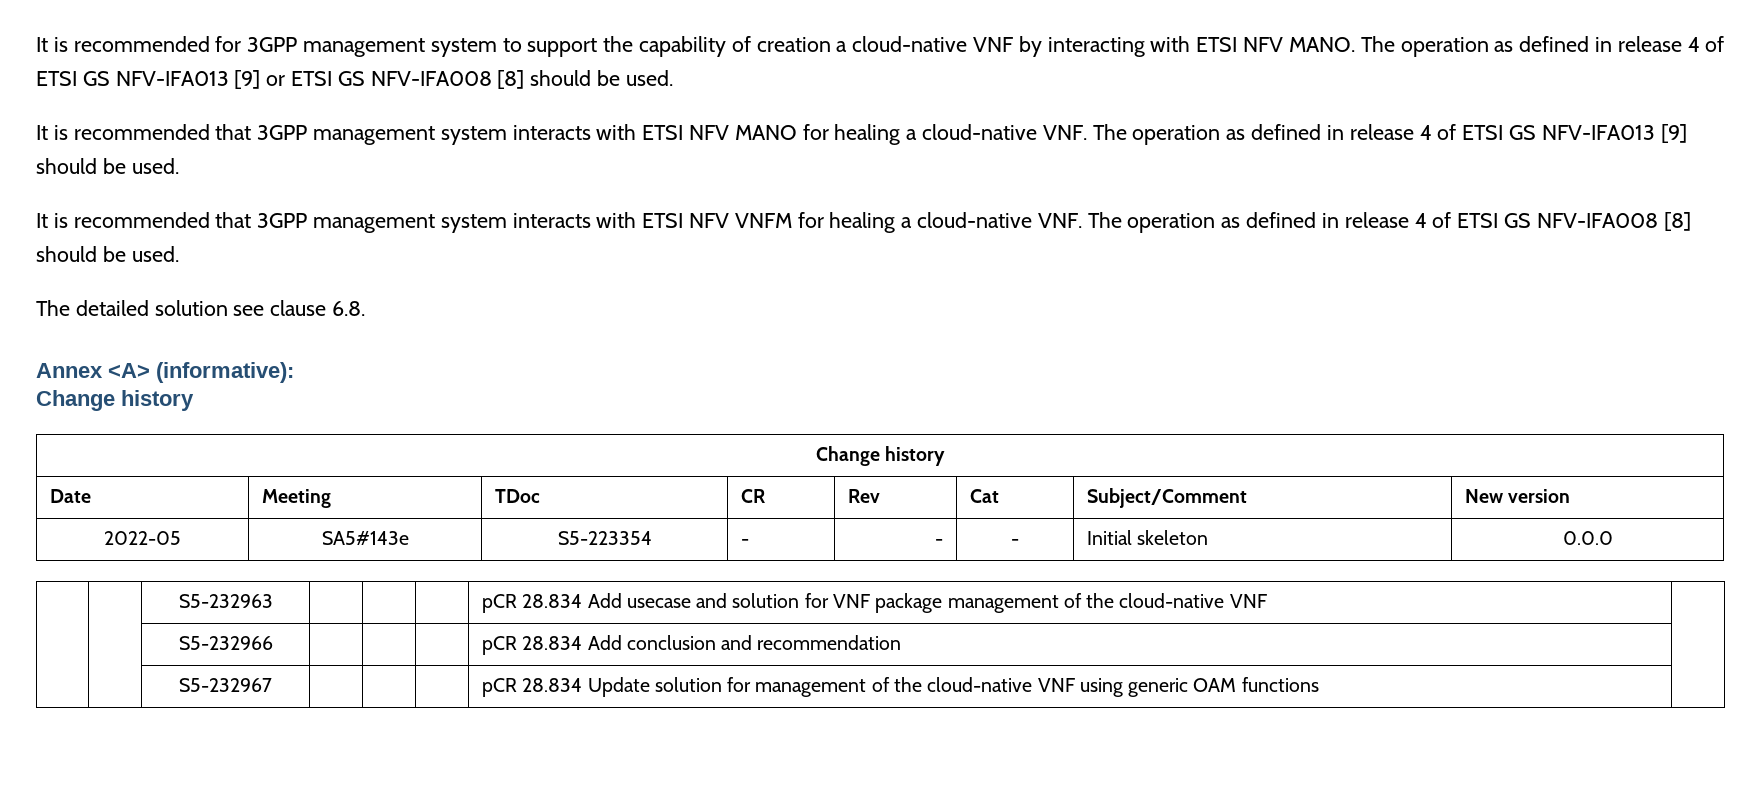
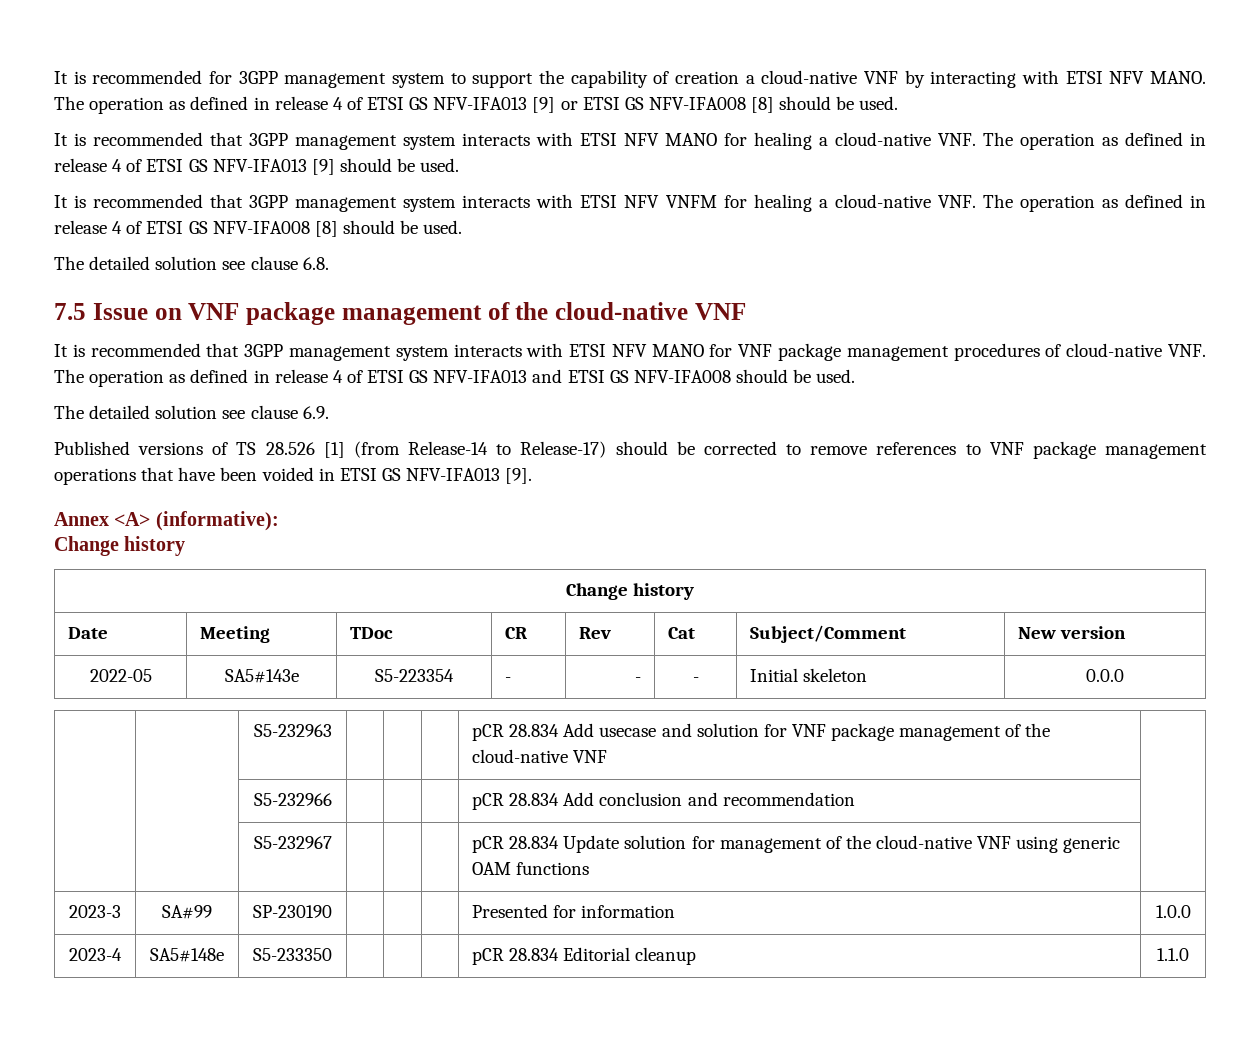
(366, 308) none -> [54,302,746,325] [54,343,1206,361] [54,369,856,387] [54,405,329,419] [54,441,1207,459] [54,467,533,485] // 7.5 Issue on VNF package management of the cloud-native VNF // It is recommended that 3GPP management system interacts with ETSI NFV MANO for VNF package management procedures of cloud-native VNF. The operation as defined in release 4 of ETSI GS NFV-IFA013 and ETSI GS NFV-IFA008 should be used. // The detailed solution see clause 6.9. // Published versions of TS 28.526 [1] (from Release-14 to Release-17) should be corrected to remove references to VNF package management operations that have been voided in ETSI GS NFV-IFA013 [9].
(1319, 684) none -> [69,905,121,918] [162,905,212,919] [253,905,332,918] [472,904,676,918] [1155,905,1191,918] [69,948,122,961] [150,948,224,962] [253,948,332,961] [472,947,697,965] [1157,948,1189,961] // 2023-3 | SA#99 | SP-230190 | | | | Presented for information | 1.0.0 // 2023-4 | SA5#148e | S5-233350 | | | | pCR 28.834 Editorial cleanup | 1.1.0

